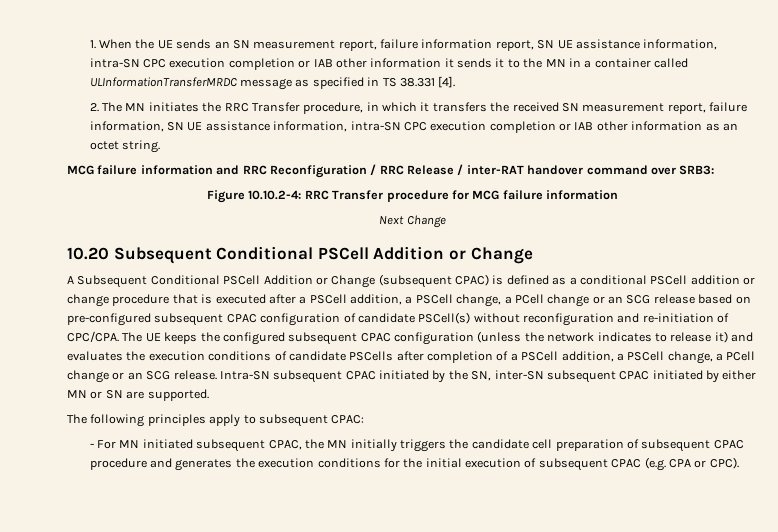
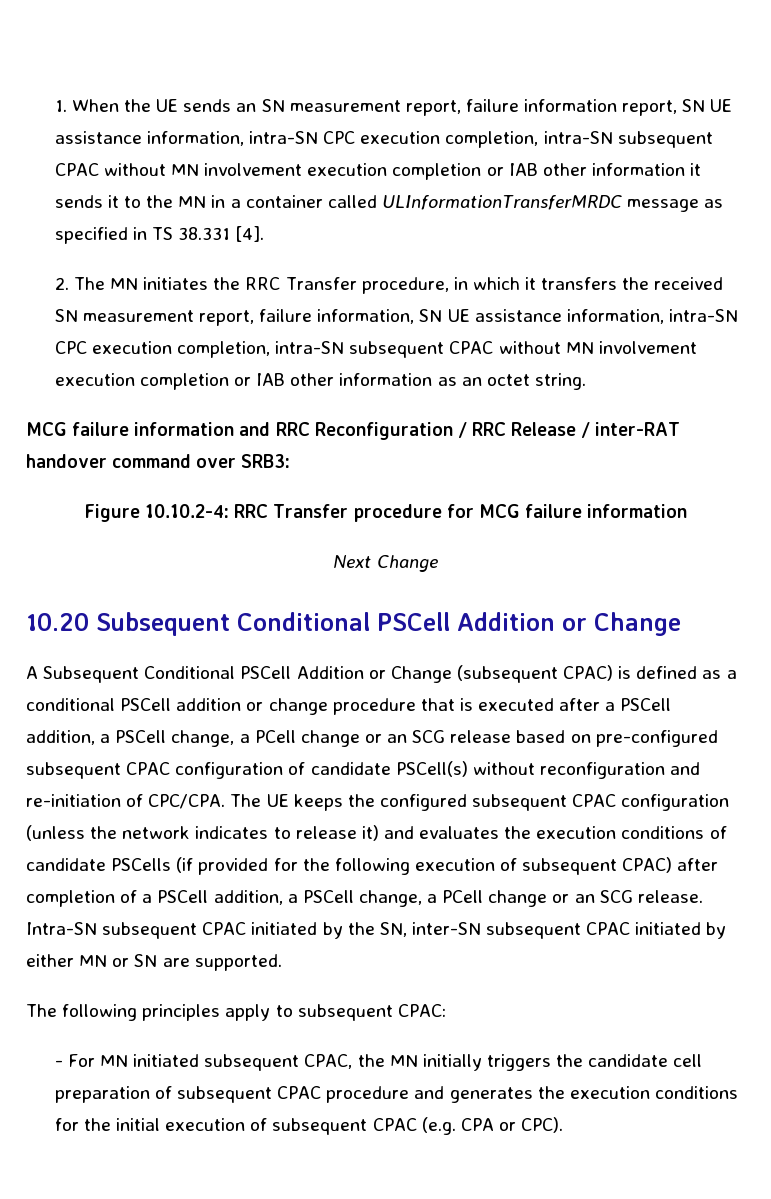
(226, 63) none -> [445,131,713,148] [54,163,388,176] completion, intra-SN subsequent CPAC without MN involvement execution
(487, 126) none -> [177,341,697,358] [54,373,135,386] completion, intra-SN subsequent CPAC without MN involvement execution
(394, 356) none -> [176,857,673,875] (if provided for the following execution of subsequent CPAC)

